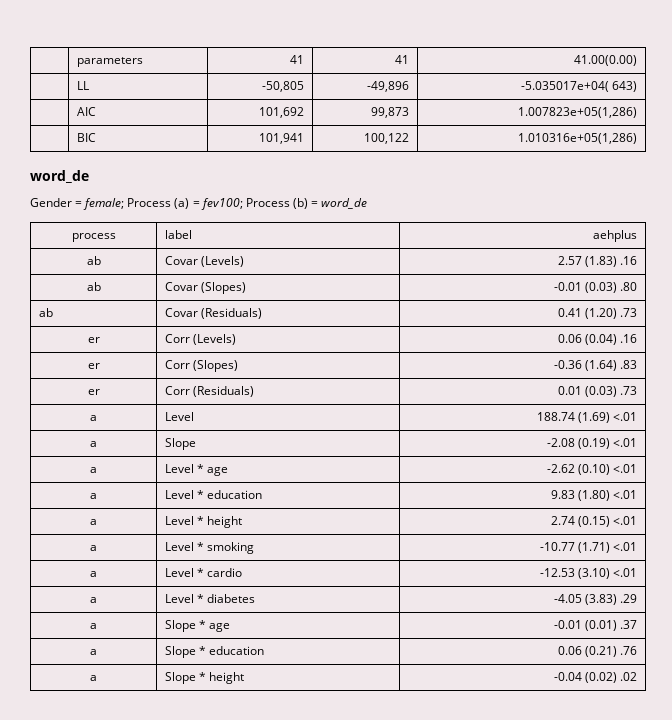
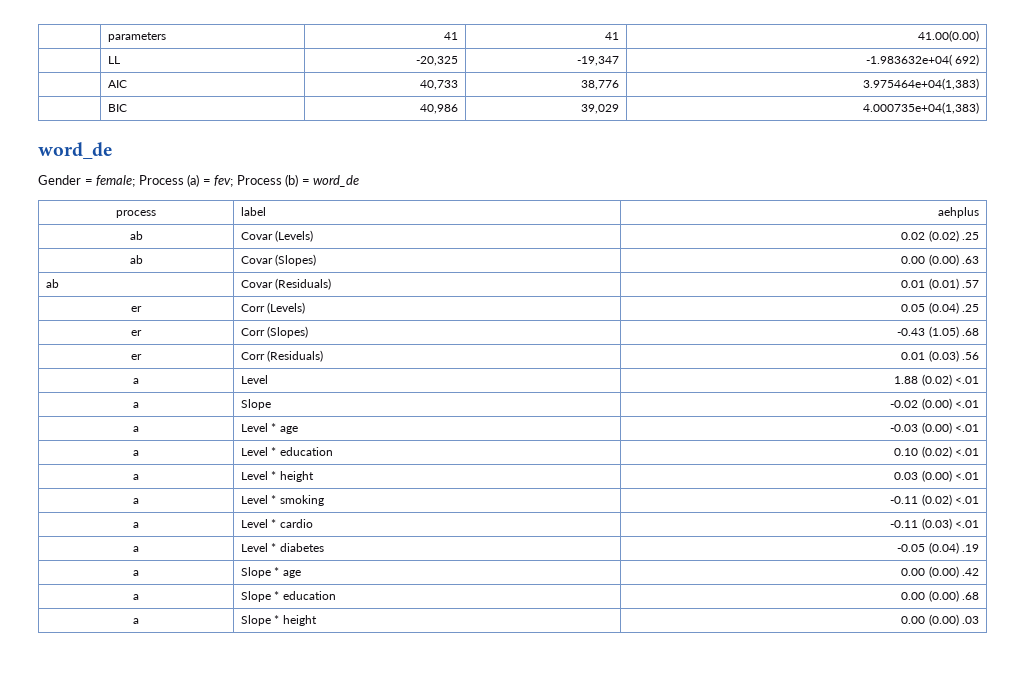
[262,81,305,92] [367,81,410,92] [521,81,638,92] [76,107,96,116] [259,107,305,118] [371,107,410,118] [518,107,638,118] [76,133,96,142] [259,133,305,144] [364,133,410,144] [518,133,638,144] -50,805 | -49,896 | -5.035017e+04( 643) // | AIC | 101,692 | 99,873 | 1.007823e+05(1,286) // | BIC | 101,941 | 100,122 | 1.010316e+05(1,286) -> [415,56,458,66] [576,56,619,66] [865,54,979,66] [108,80,128,88] [419,80,458,90] [580,80,619,90] [862,78,979,90] [108,104,128,112] [419,104,458,114] [580,104,619,114] [862,102,979,114] -20,325 | -19,347 | -1.983632e+04( 692) // | AIC | 40,733 | 38,776 | 3.975464e+04(1,383) // | BIC | 40,986 | 39,029 | 4.000735e+04(1,383)
[200,198,243,210] fev100; -> [214,175,234,187] fev;
[558,256,638,267] 2.57 (1.83) .16 -> [901,230,979,242] 0.02 (0.02) .25
[554,282,638,293] -0.01 (0.03) .80 -> [901,254,979,266] 0.00 (0.00) .63
[558,308,638,319] 0.41 (1.20) .73 -> [901,278,979,290] 0.01 (0.01) .57
[558,334,638,345] 0.06 (0.04) .16 -> [901,302,979,314] 0.05 (0.04) .25
[554,360,638,371] -0.36 (1.64) .83 -> [897,326,979,338] -0.43 (1.05) .68
[620,386,638,395] .73 -> [961,352,979,360] .56
[537,412,611,423] 188.74 (1.69) -> [894,374,952,386] 1.88 (0.02)
[547,438,611,449] -2.08 (0.19) -> [890,398,952,410] -0.02 (0.00)
[547,464,611,475] -2.62 (0.10) -> [890,422,952,434] -0.03 (0.00)
[551,490,611,501] 9.83 (1.80) -> [894,446,952,458] 0.10 (0.02)
[551,516,611,527] 2.74 (0.15) -> [894,470,952,482] 0.03 (0.00)
[540,542,611,553] -10.77 (1.71) -> [890,494,952,506] -0.11 (0.02)
[540,568,611,579] -12.53 (3.10) -> [890,518,952,530] -0.11 (0.03)
[554,594,638,605] -4.05 (3.83) .29 -> [897,542,979,554] -0.05 (0.04) .19
[554,620,638,631] -0.01 (0.01) .37 -> [901,566,979,578] 0.00 (0.00) .42
[558,646,638,657] 0.06 (0.21) .76 -> [901,590,979,602] 0.00 (0.00) .68
[554,672,638,683] -0.04 (0.02) .02 -> [901,614,979,626] 0.00 (0.00) .03

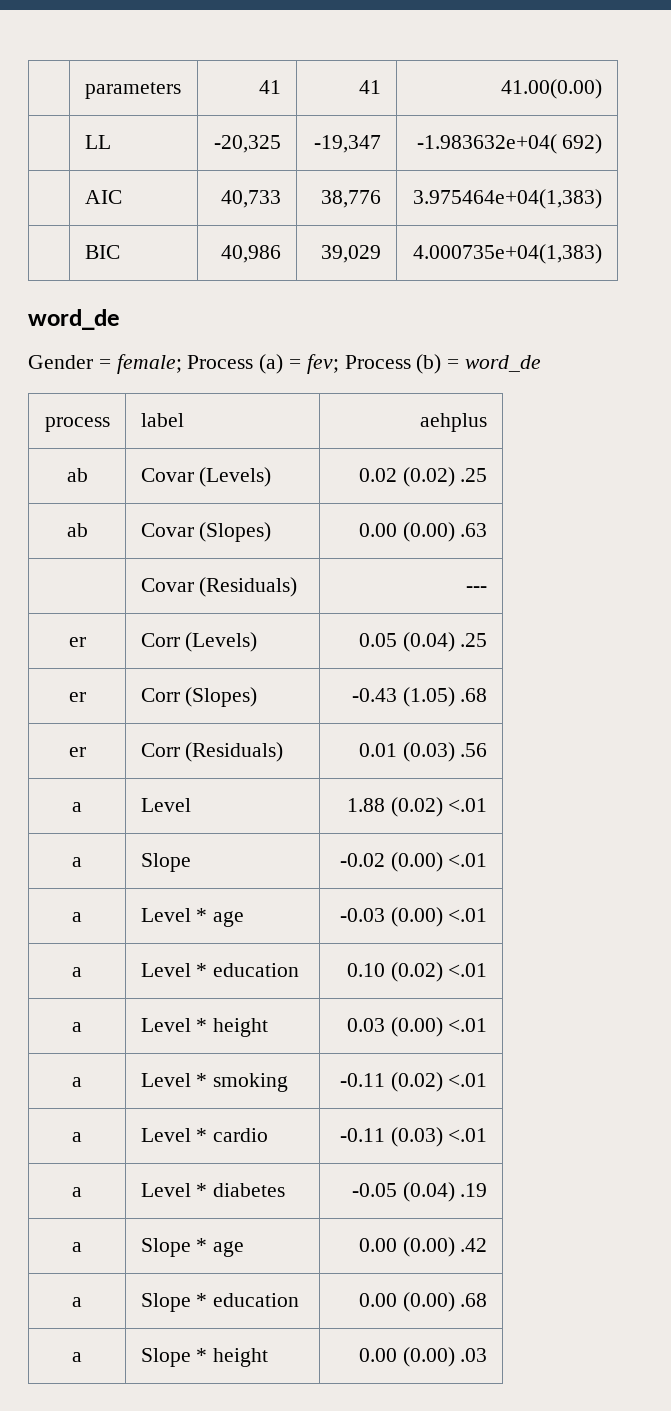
[46,279,60,288] ab -> (488, 530) none
[901,278,979,290] 0.01 (0.01) .57 -> [466,586,488,592] ---

